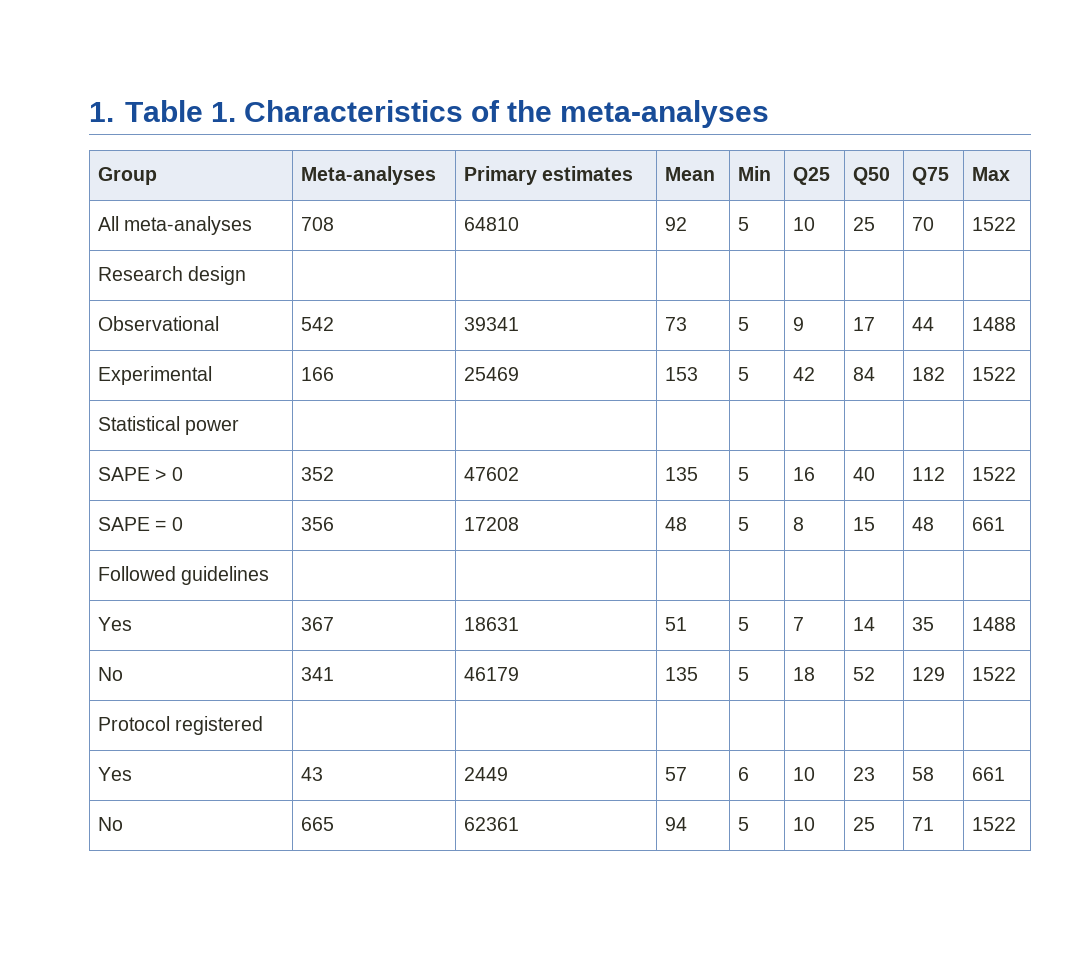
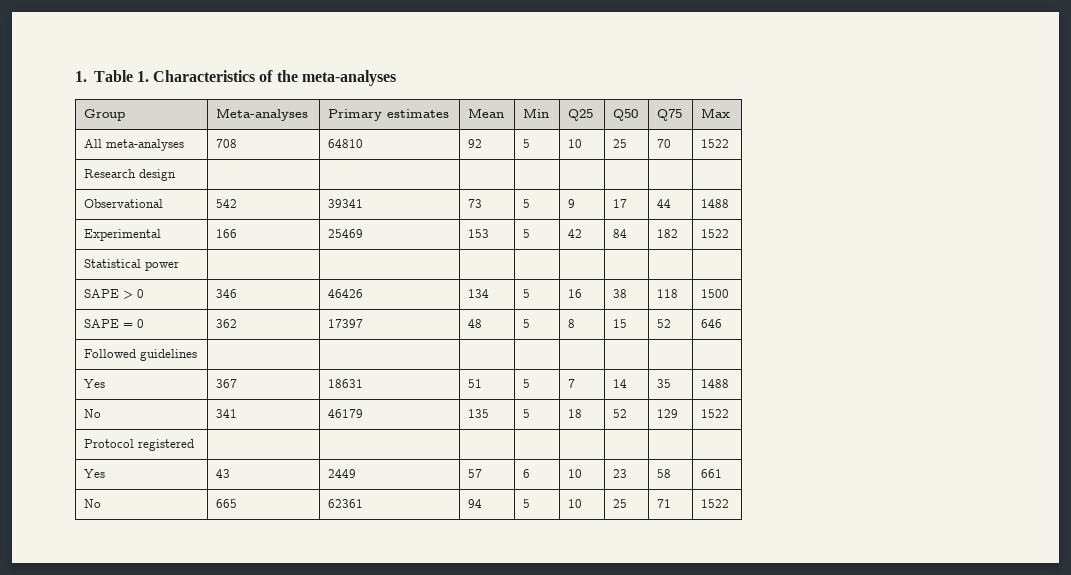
[301,467,335,481] [464,467,520,481] [665,467,699,481] 352 | 47602 | 135 -> [216,289,238,298] [328,289,364,298] [468,289,490,298] 346 | 46426 | 134
[853,467,876,481] [912,467,946,481] [972,467,1017,481] 40 | 112 | 1522 -> [613,289,628,298] [657,289,679,298] [701,289,730,298] 38 | 118 | 1500
[301,517,335,531] [464,517,520,531] 356 | 17208 -> [216,319,238,328] [328,319,364,328] 362 | 17397
[912,517,935,531] [972,517,1006,531] 48 | 661 -> [657,319,672,328] [701,319,723,328] 52 | 646

